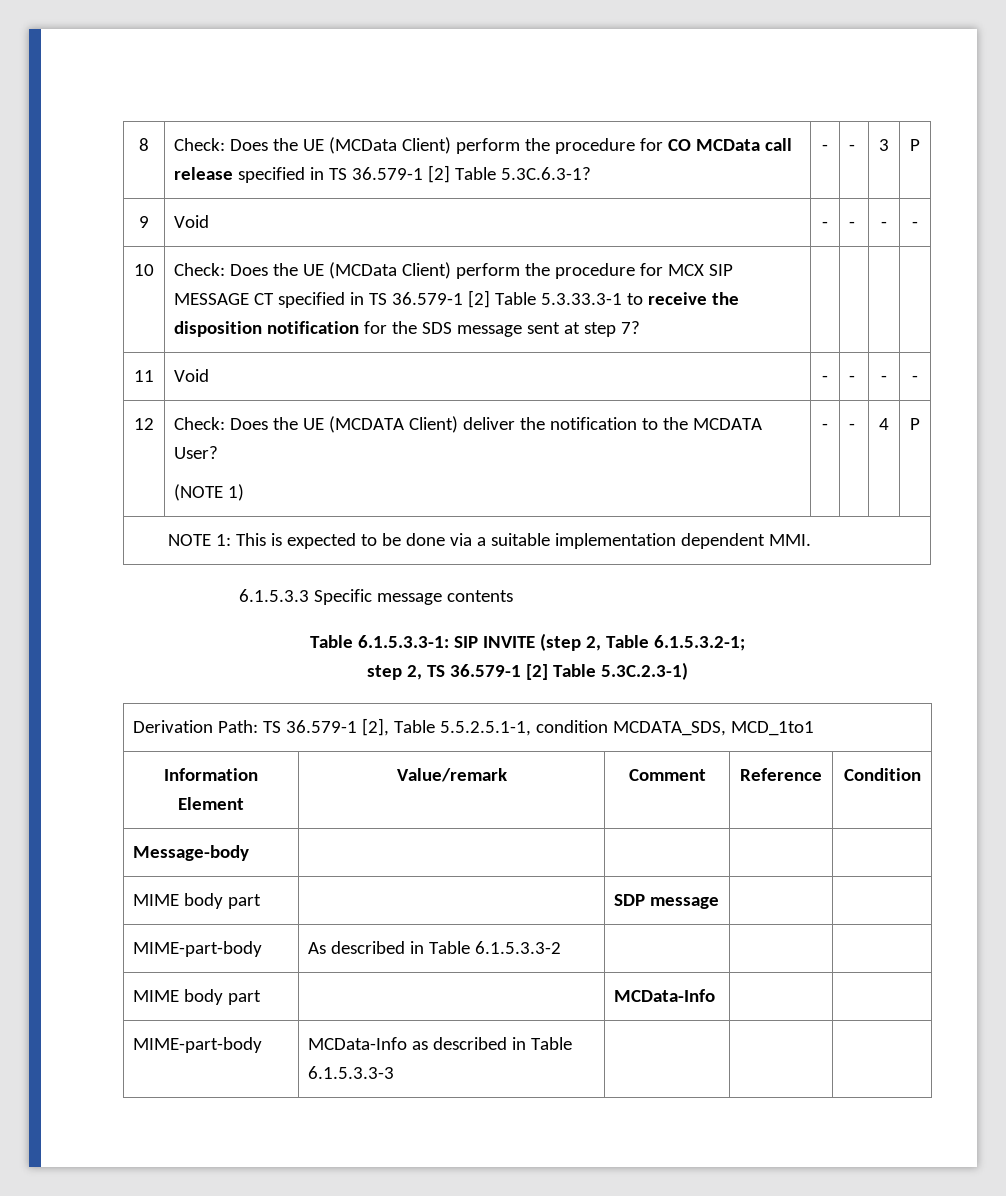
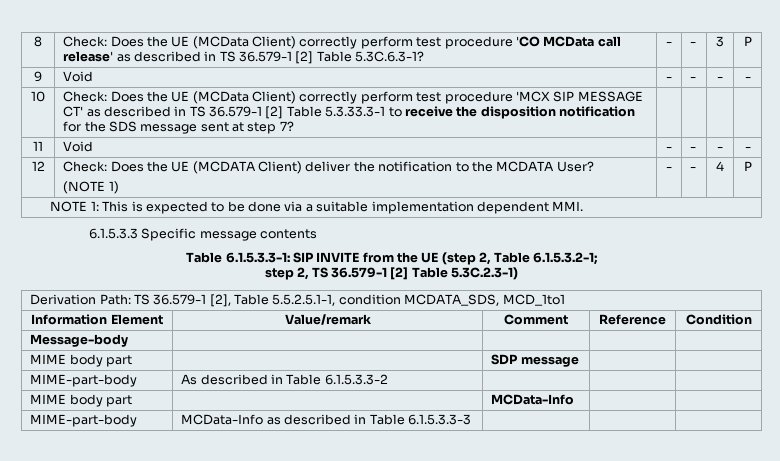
[455,138,792,154] [174,167,306,183] perform the procedure for CO MCData call release specified -> [299,36,621,49] [63,51,201,62] correctly perform test procedure 'CO MCData call release' as described
[455,263,733,279] [174,292,345,308] perform the procedure for MCX SIP MESSAGE CT specified -> [299,91,643,104] [63,106,171,117] correctly perform test procedure 'MCX SIP MESSAGE CT' as described
(536, 642) none -> [362,252,439,263] from the UE

